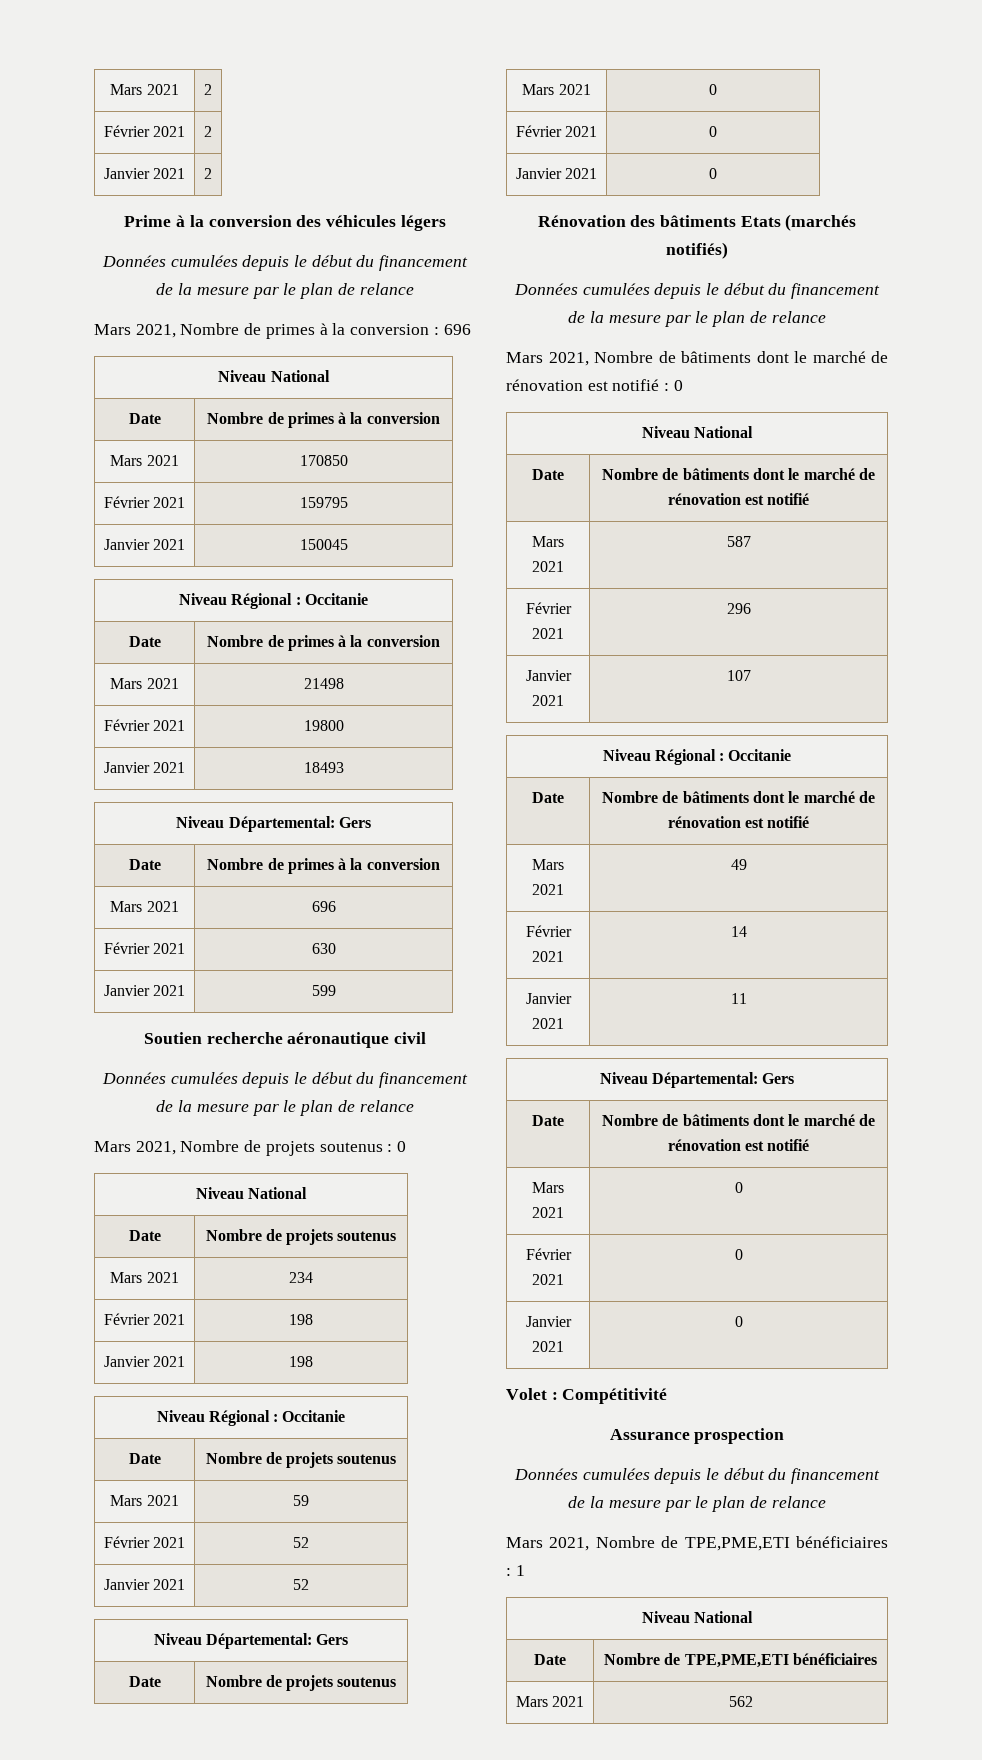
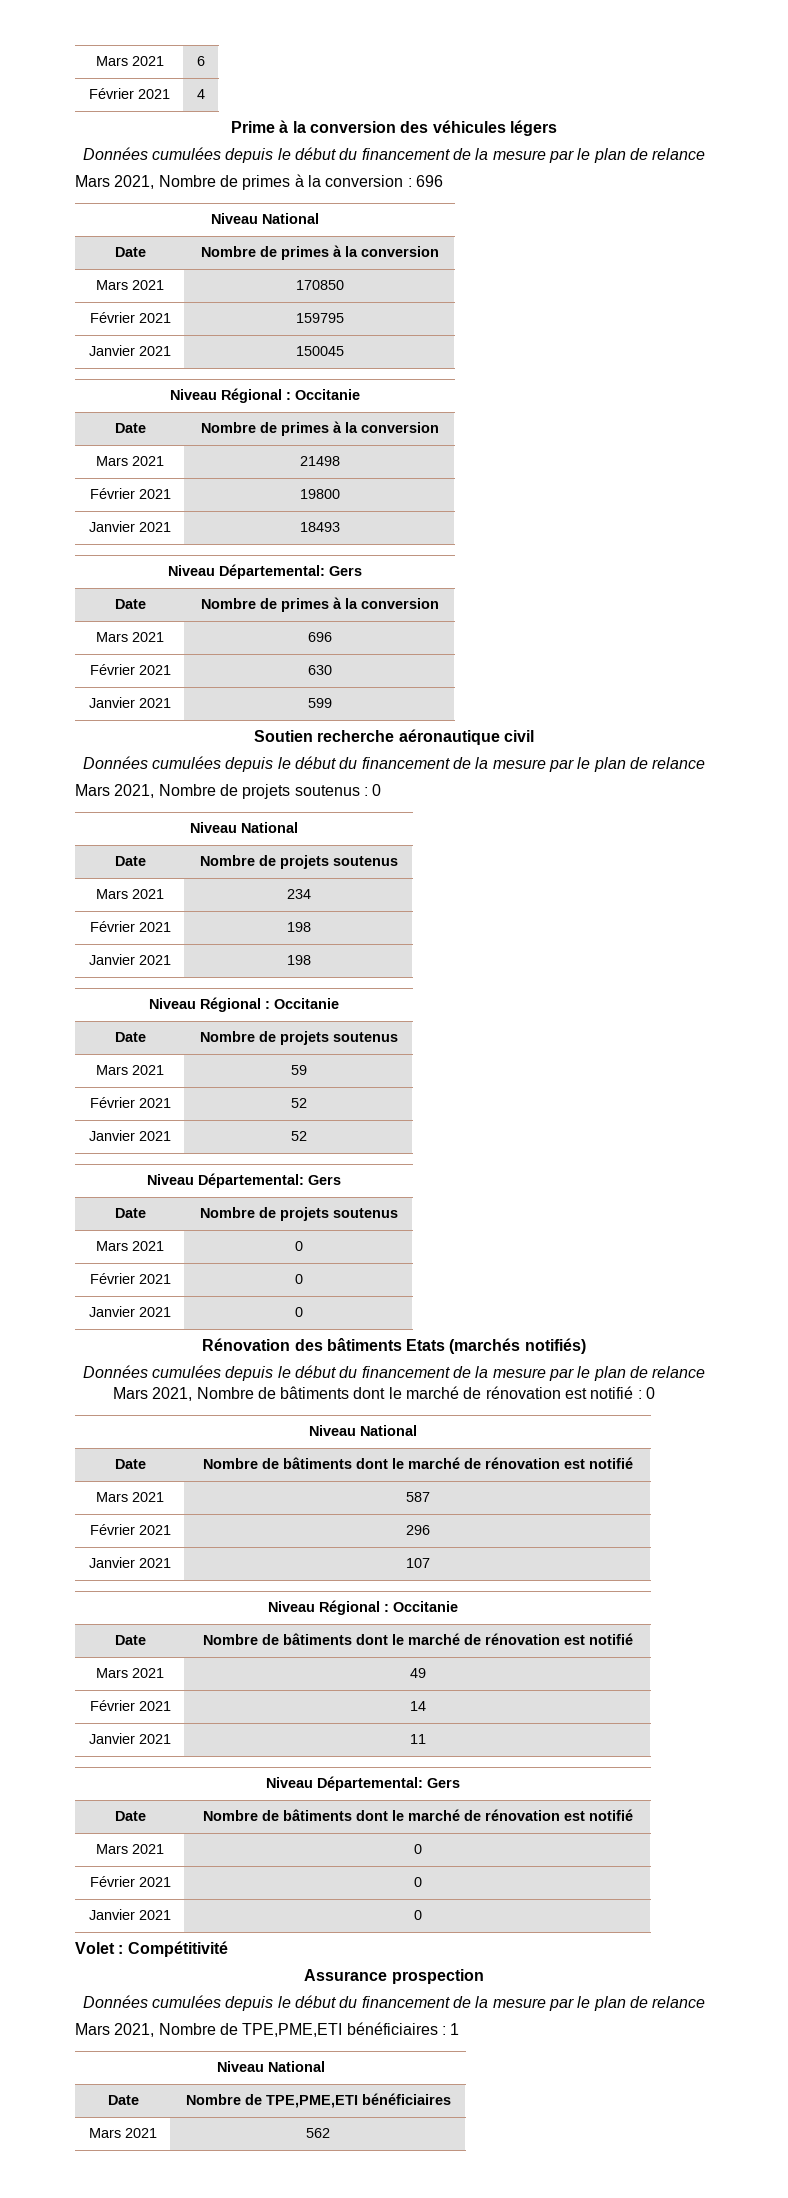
[110,84,179,95] [204,84,212,95] [103,125,186,137] [204,126,212,137] [103,168,186,179] [204,168,212,179] Mars 2021 | 2 // Février 2021 | 2 // Janvier 2021 | 2 -> [95,56,164,66] [197,56,205,66] [89,88,170,99] [197,89,205,99] Mars 2021 | 6 // Février 2021 | 4

